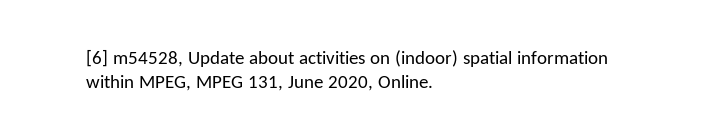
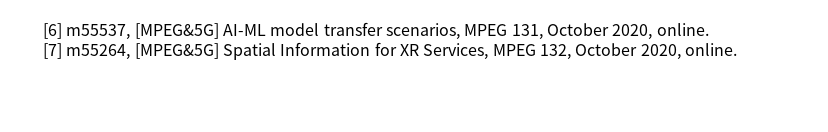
[112,50,608,67] [86,75,433,91] m54528, Update about activities on (indoor) spatial information within MPEG, MPEG 131, June 2020, Online. -> [66,22,709,40] [43,42,737,60] m55537, [MPEG&5G] AI-ML model transfer scenarios, MPEG 131, October 2020, online. // [7] m55264, [MPEG&5G] Spatial Information for XR Services, MPEG 132, October 2020, online.

